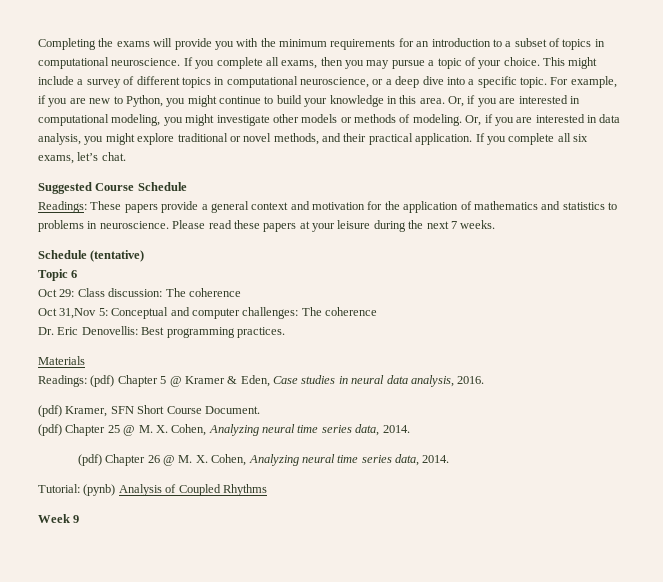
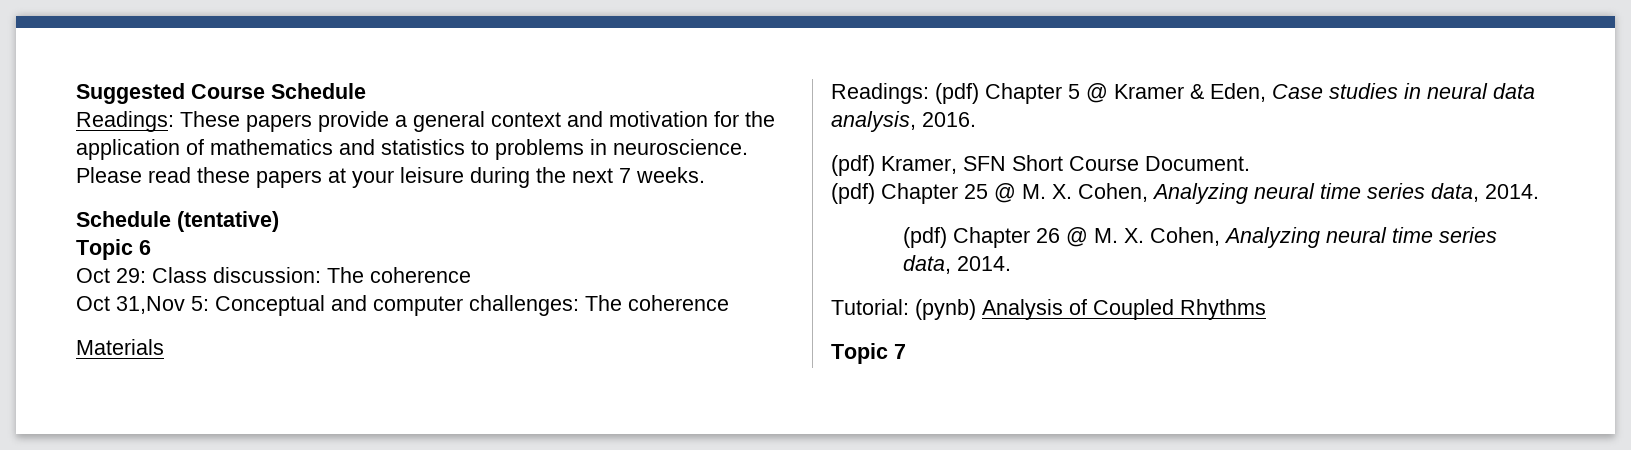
[38,38,605,50] [38,57,598,69] [38,76,617,88] [38,95,580,107] [38,114,621,126] [38,133,588,145] [38,152,126,164] Completing the exams will provide you with the minimum requirements for an introduction to a subset of topics in computational neuroscience. If you complete all exams, then you may pursue a topic of your choice. This might include a survey of different topics in computational neuroscience, or a deep dive into a specific topic. For example, if you are new to Python, you might continue to build your knowledge in this area. Or, if you are interested in computational modeling, you might investigate other models or methods of modeling. Or, if you are interested in data analysis, you might explore traditional or novel methods, and their practical application. If you complete all six exams, let’s chat. // -> (76, 93) none
[38,326,285,338] // Dr. Eric Denovellis: Best programming practices. -> (729, 303) none
[38,514,80,523] Week 9 -> [831,343,906,364] Topic 7

